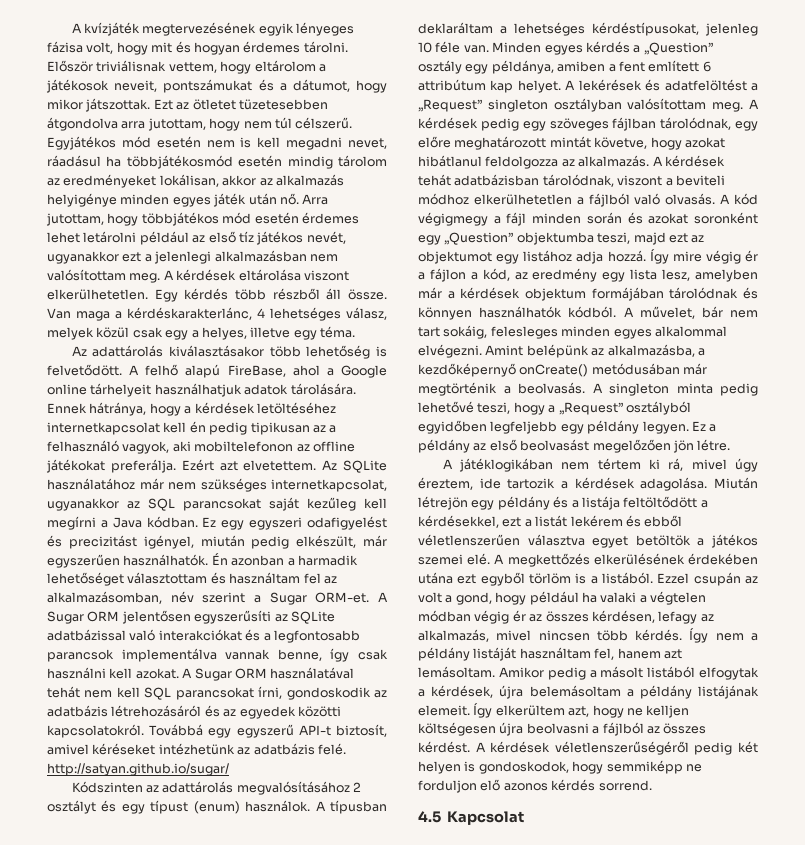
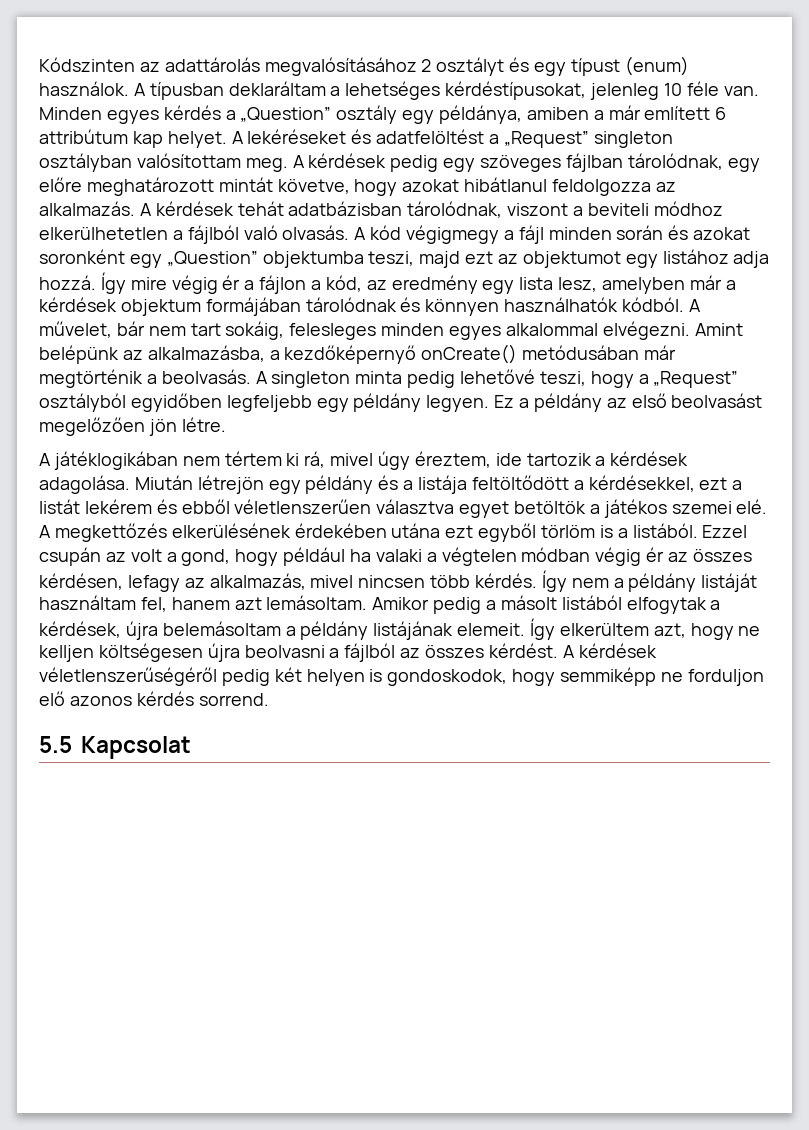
[71,22,355,36] [47,41,348,55] [47,60,326,74] [46,79,387,93] [47,98,328,112] [47,117,353,131] [47,136,387,150] [47,155,387,169] [47,174,344,188] [47,193,329,207] [46,212,359,226] [47,231,346,245] [47,250,338,264] [47,269,349,283] [47,288,387,302] [47,307,387,321] [47,326,355,340] [71,345,387,359] [47,364,387,378] [47,383,356,397] [47,402,336,416] [47,421,337,435] [47,440,355,454] [46,459,387,473] [47,478,387,492] [47,497,387,511] [47,516,387,530] [47,535,388,549] [47,553,358,568] [47,572,337,586] [47,591,388,605] [47,610,335,624] [47,629,360,643] [47,648,388,662] [47,667,355,681] [47,686,387,700] [47,705,341,719] [47,724,387,738] [47,743,346,755] [47,763,229,776] A kvízjáték megtervezésének egyik lényeges fázisa volt, hogy mit és hogyan érdemes tárolni. Először triviálisnak vettem, hogy eltárolom a játékosok neveit, pontszámukat és a dátumot, hogy mikor játszottak. Ezt az ötletet tüzetesebben átgondolva arra jutottam, hogy nem túl célszerű. Egyjátékos mód esetén nem is kell megadni nevet, ráadásul ha többjátékosmód esetén mindig tárolom az eredményeket lokálisan, akkor az alkalmazás helyigénye minden egyes játék után nő. Arra jutottam, hogy többjátékos mód esetén érdemes lehet letárolni például az első tíz játékos nevét, ugyanakkor ezt a jelenlegi alkalmazásban nem valósítottam meg. A kérdések eltárolása viszont elkerülhetetlen. Egy kérdés több részből áll össze. Van maga a kérdéskarakterlánc, 4 lehetséges válasz, melyek közül csak egy a helyes, illetve egy téma. // Az adattárolás kiválasztásakor több lehetőség is felvetődött. A felhő alapú FireBase, ahol a Google online tárhelyeit használhatjuk adatok tárolására. Ennek hátránya, hogy a kérdések letöltéséhez internetkapcsolat kell én pedig tipikusan az a felhasználó vagyok, aki mobiltelefonon az offline játékokat preferálja. Ezért azt elvetettem. Az SQLite használatához már nem szükséges internetkapcsolat, ugyanakkor az SQL parancsokat saját kezűleg kell megírni a Java kódban. Ez egy egyszeri odafigyelést és precizitást igényel, miután pedig elkészült, már egyszerűen használhatók. Én azonban a harmadik lehetőséget választottam és használtam fel az alkalmazásomban, név szerint a Sugar ORM-et. A Sugar ORM jelentősen egyszerűsíti az SQLite adatbázissal való interakciókat és a legfontosabb parancsok implementálva vannak benne, így csak használni kell azokat. A Sugar ORM használatával tehát nem kell SQL parancsokat írni, gondoskodik az adatbázis létrehozásáról és az egyedek közötti kapcsolatokról. Továbbá egy egyszerű API-t biztosít, amivel kéréseket intézhetünk az adatbázis felé. http://satyan.github.io/sugar/ // -> (39, 64) none
[618,61,645,72] fent -> [608,105,641,120] már
[578,79,642,91] lekérések -> [247,129,347,144] lekéréseket
[418,811,441,823] 4.5 -> [39,736,72,753] 5.5

